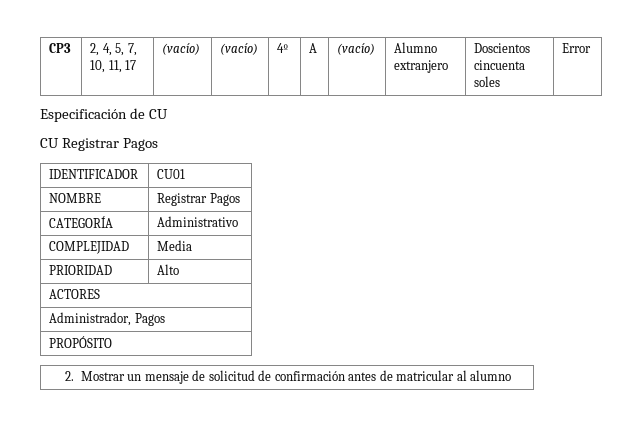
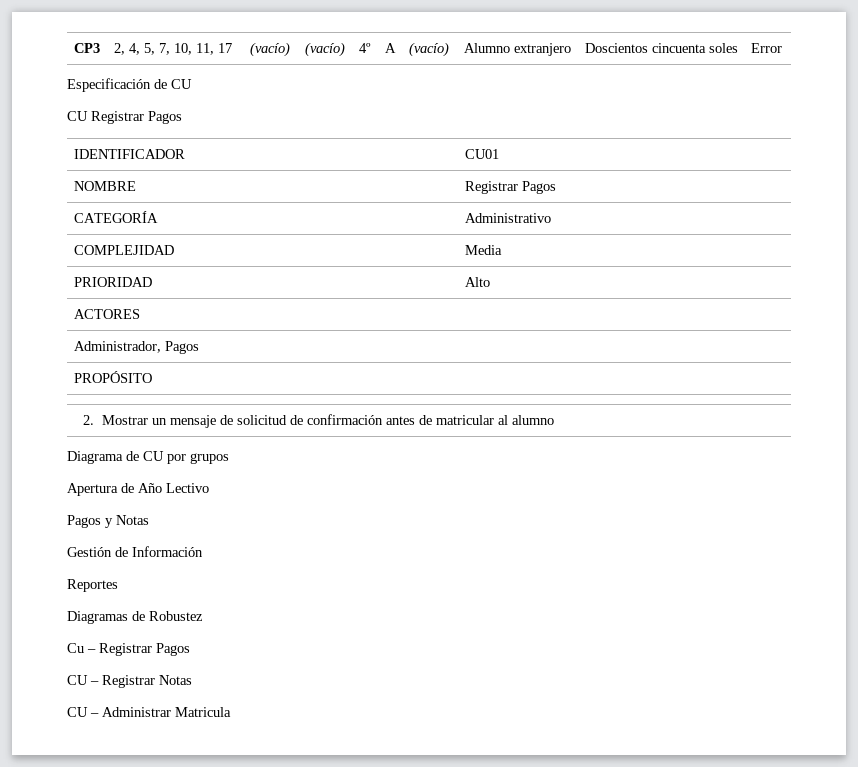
(512, 375) none -> [67,451,229,464] [67,483,209,496] [67,515,149,528] [67,546,203,557] [67,579,118,592] [67,611,203,624] [67,643,190,656] [67,675,192,688] [67,707,231,717] // Diagrama de CU por grupos // Apertura de Año Lectivo // Pagos y Notas // Gestión de Información // Reportes // Diagramas de Robustez // Cu – Registrar Pagos // CU – Registrar Notas // CU – Administrar Matricula

